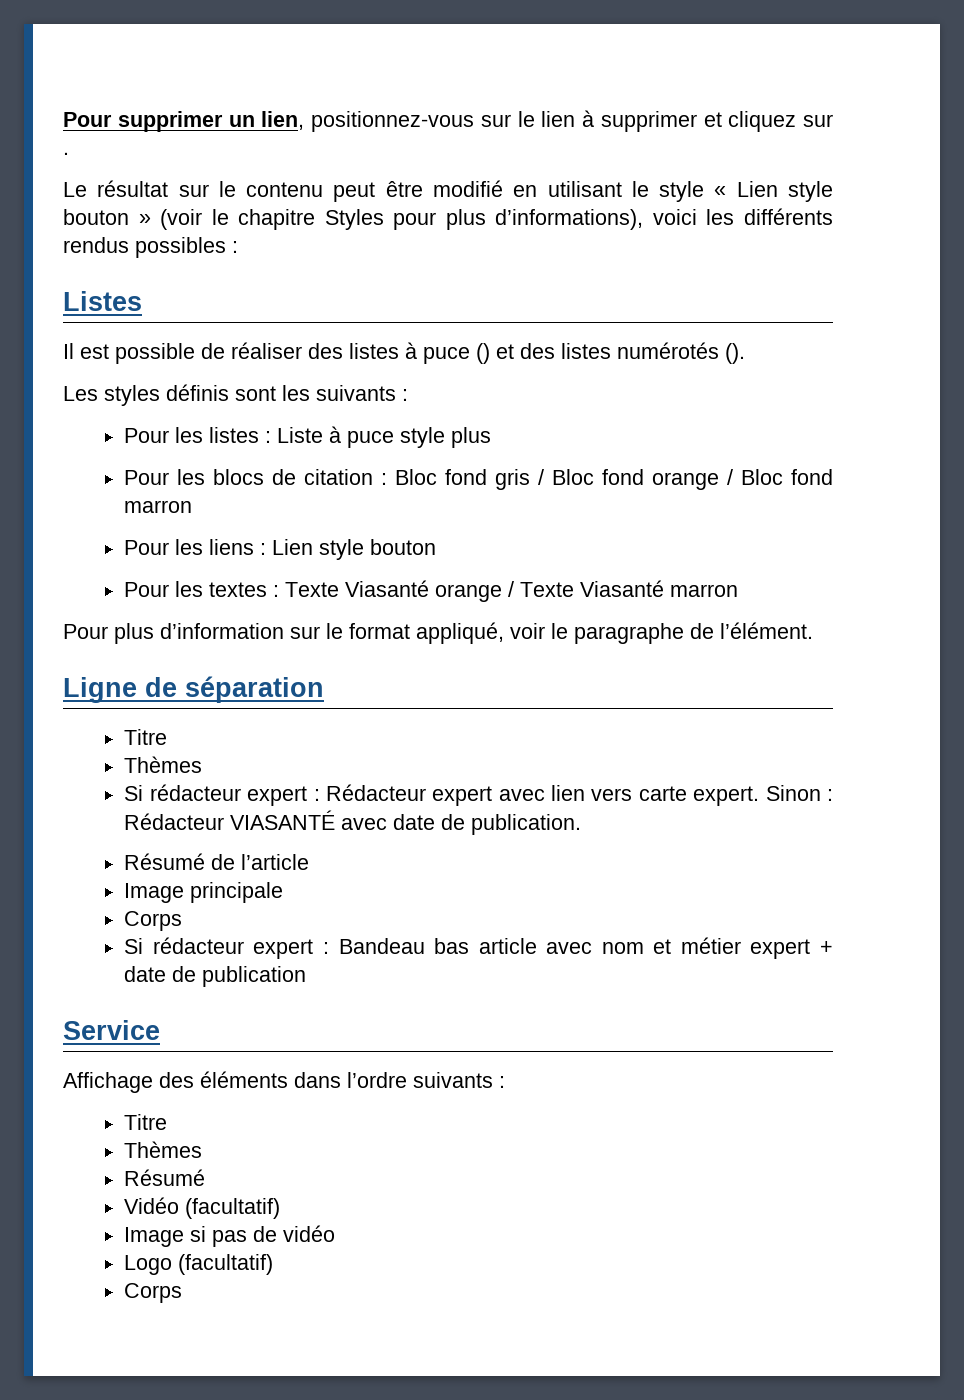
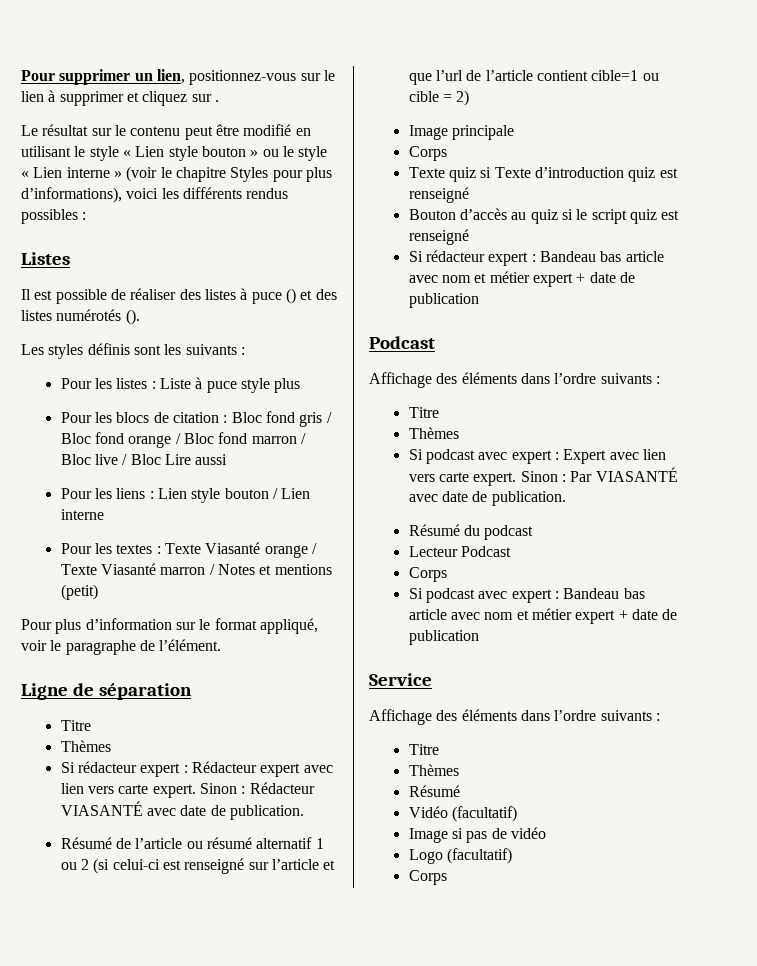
(151, 219) none -> [262,146,328,161] [21,167,122,178] ou le style « Lien interne »
(193, 506) none -> [301,433,307,444] [60,454,228,465] / Bloc live / Bloc Lire aussi
(437, 547) none -> [273,488,311,499] [60,509,104,520] / Lien interne
(739, 590) none -> [209,564,332,575] [60,584,98,600] / Notes et mentions (petit)
[124,882,284,903] [124,911,183,931] // Image principale // Corps -> [186,837,324,849] [60,858,336,874] [408,70,659,85] [408,90,470,106] [408,125,515,140] [408,146,447,161] [408,167,678,182] [408,187,469,203] [408,208,680,224] [408,229,469,245] ou résumé alternatif 1 ou 2 (si celui-ci est renseigné sur l’article et que l’url de l’article contient cible=1 ou cible = 2) // Image principale // Corps // Texte quiz si Texte d’introduction quiz est renseigné // Bouton d’accès au quiz si le script quiz est renseigné
(307, 976) none -> [369,336,435,349] [369,372,660,388] [408,407,439,418] [408,427,459,439] [408,449,667,464] [408,467,678,486] [408,491,566,506] [408,524,534,540] [408,546,512,557] [408,567,447,582] [408,588,645,603] [408,608,678,624] [408,630,479,645] // Podcast // Affichage des éléments dans l’ordre suivants : // Titre // Thèmes // Si podcast avec expert : Expert avec lien vers carte expert. Sinon : Par VIASANTÉ avec date de publication. // Résumé du podcast // Lecteur Podcast // Corps // Si podcast avec expert : Bandeau bas article avec nom et métier expert + date de publication

